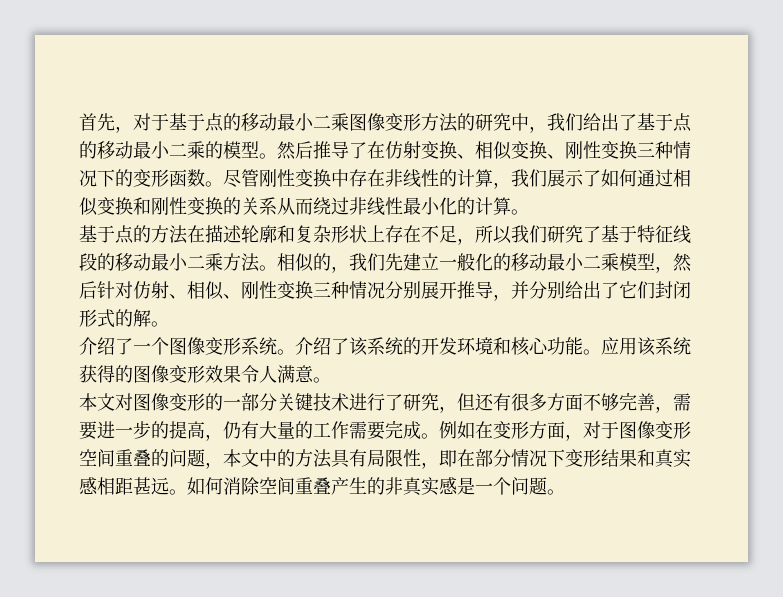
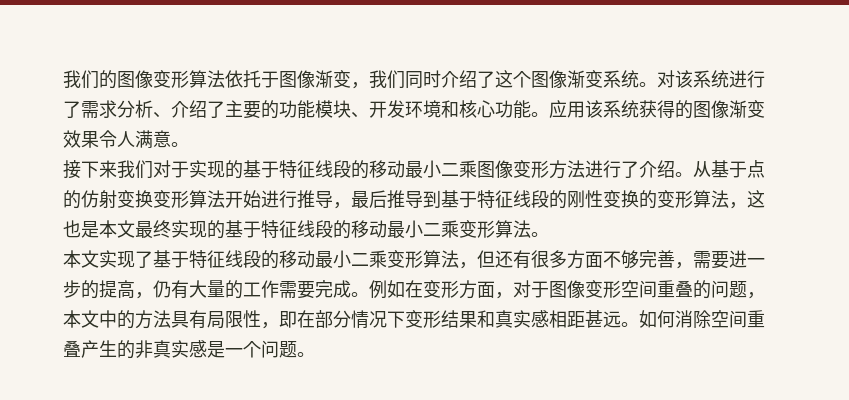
[79,113,692,133] [79,141,691,160] [79,169,691,189] [79,197,529,216] [79,225,691,245] [79,253,692,273] [79,281,691,301] [79,309,169,328] [79,337,421,356] 首先，对于基于点的移动最小二乘图像变形方法的研究中，我们给出了基于点的移动最小二乘的模型。然后推导了在仿射变换、相似变换、刚性变换三种情况下的变形函数。尽管刚性变换中存在非线性的计算，我们展示了如何通过相似变换和刚性变换的关系从而绕过非线性最小化的计算。 // 基于点的方法在描述轮廓和复杂形状上存在不足，所以我们研究了基于特征线段的移动最小二乘方法。相似的，我们先建立一般化的移动最小二乘模型，然后针对仿射、相似、刚性变换三种情况分别展开推导，并分别给出了它们封闭形式的解。 // 介绍了一个图像变形系统。介绍了该系统的 -> [63,70,765,89] [63,100,369,119] 我们的图像变形算法依托于图像渐变，我们同时介绍了这个图像渐变系统。对该系统进行了需求分析、介绍了主要的功能模块、
[169,365,205,383] 变形 -> [729,100,765,118] 渐变
[79,393,439,411] 本文对图像变形的一部分关键技术进行了研究 -> [63,160,765,179] [63,190,765,209] [63,220,549,239] [63,250,459,269] 接下来我们对于实现的基于特征线段的移动最小二乘图像变形方法进行了介绍。从基于点的仿射变换变形算法开始进行推导，最后推导到基于特征线段的刚性变换的变形算法，这也是本文最终实现的基于特征线段的移动最小二乘变形算法。 // 本文实现了基于特征线段的移动最小二乘变形算法

